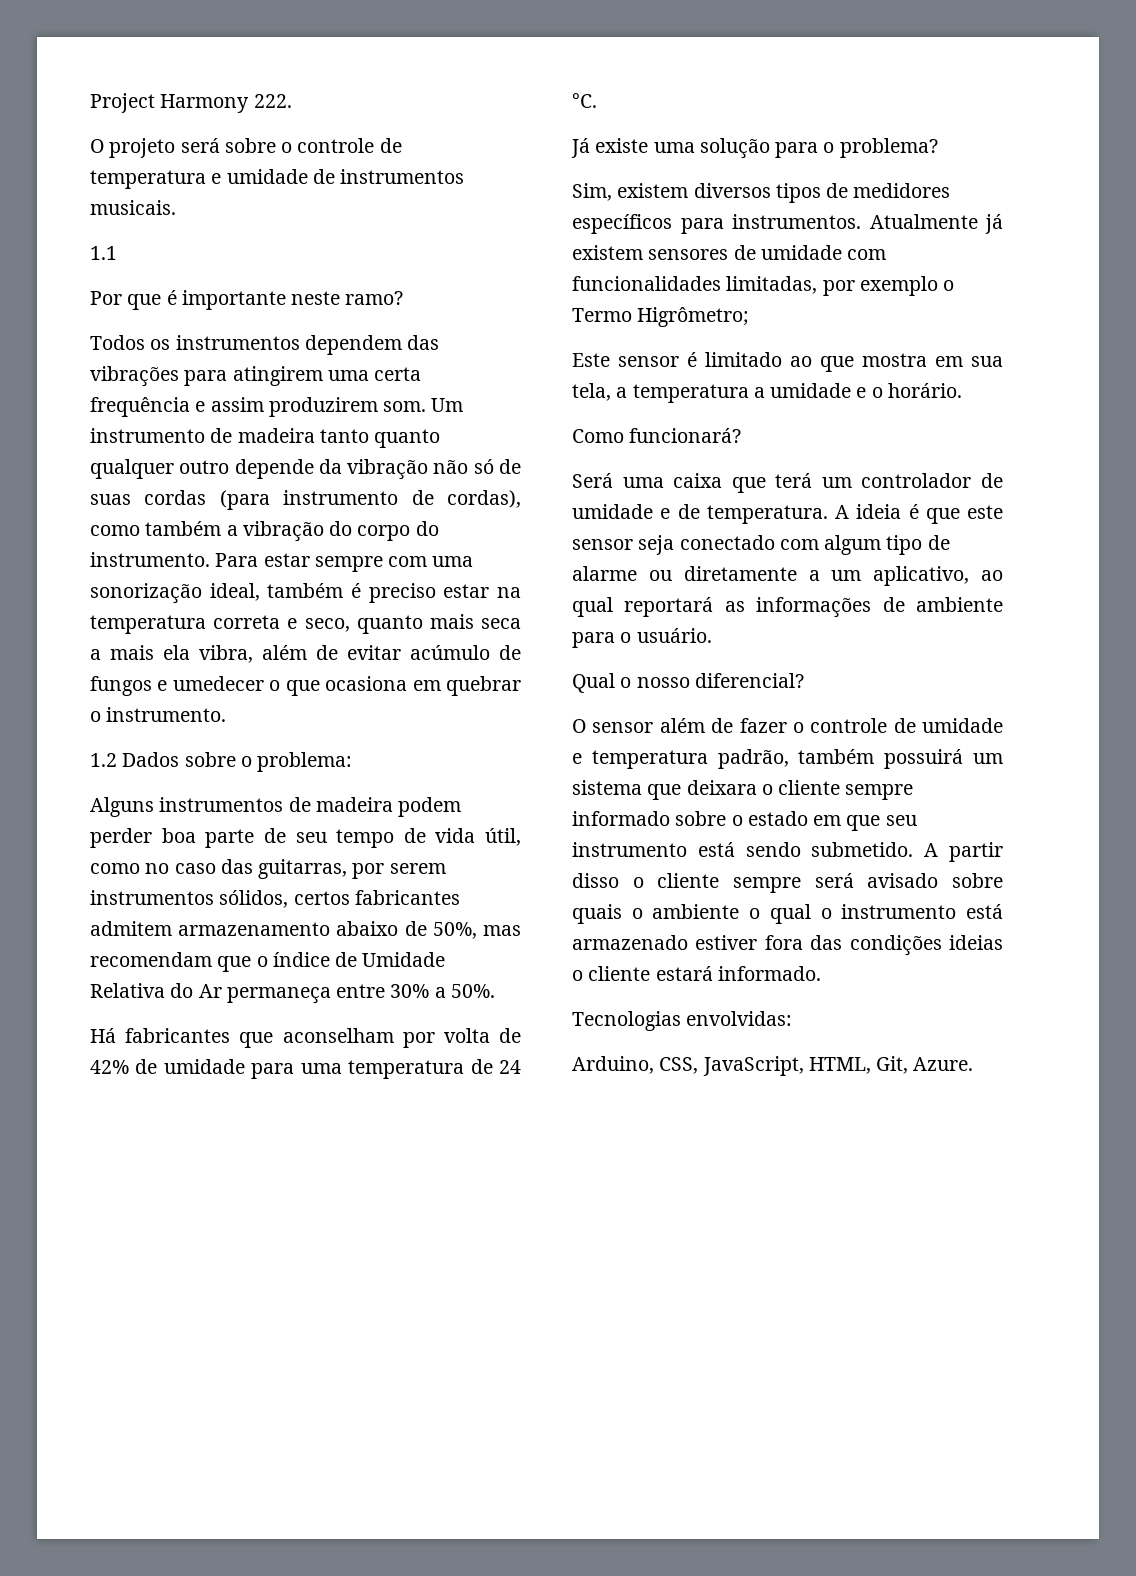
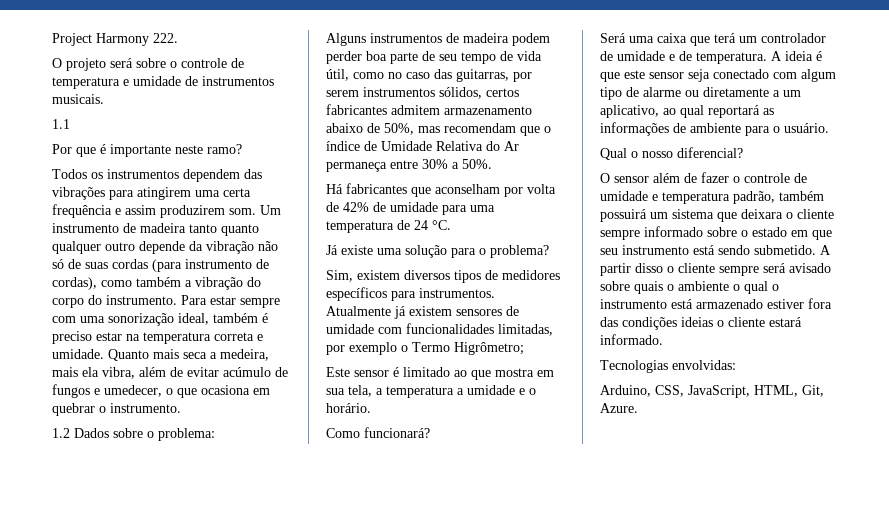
[304,615,423,634] seco, quanto -> [52,349,149,361] umidade. Quanto
(101, 654) none -> [220,349,269,361] medeira,
[172,676,264,691] umedecer -> [104,385,162,397] umedecer,

